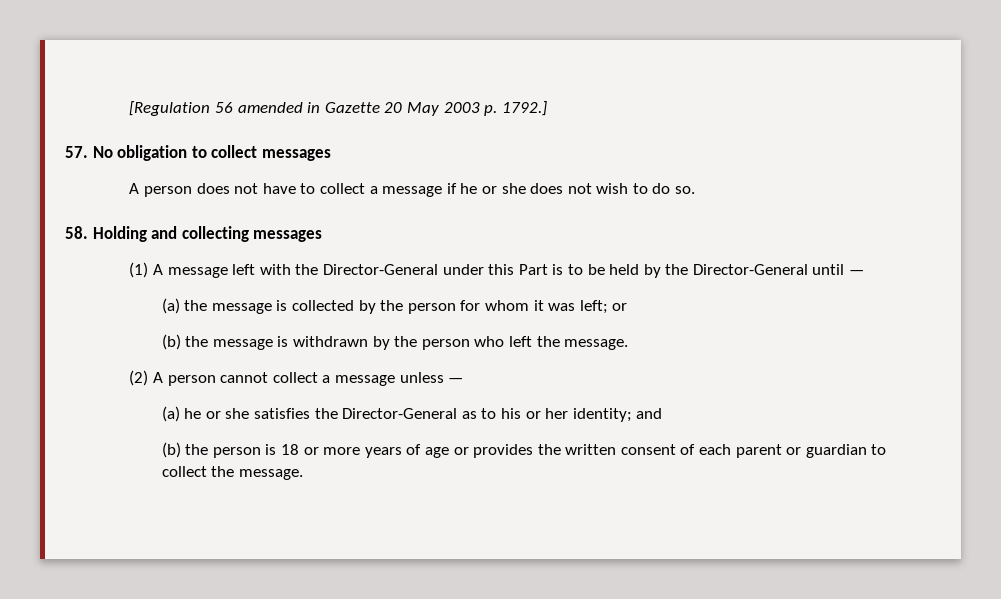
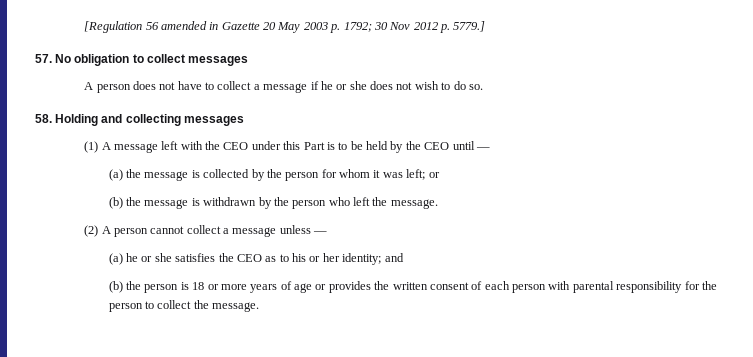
[501,101,547,116] 1792.] -> [343,21,486,33] 1792; 30 Nov 2012 p. 5779.]
[322,264,438,275] Director-General -> [223,142,249,150] CEO
[692,264,808,275] Director-General -> [424,142,450,150] CEO
[342,408,458,419] Director-General -> [236,254,262,262] CEO
[735,444,867,458] parent or guardian -> [512,281,717,293] [108,303,143,312] person with parental responsibility for the person

